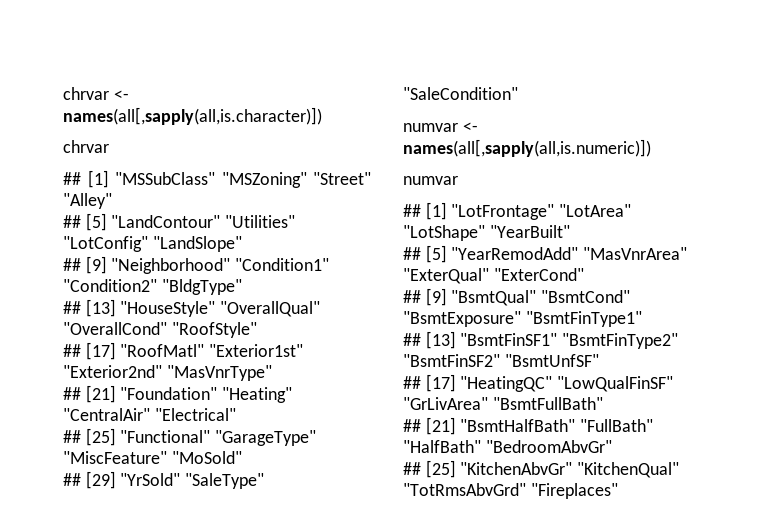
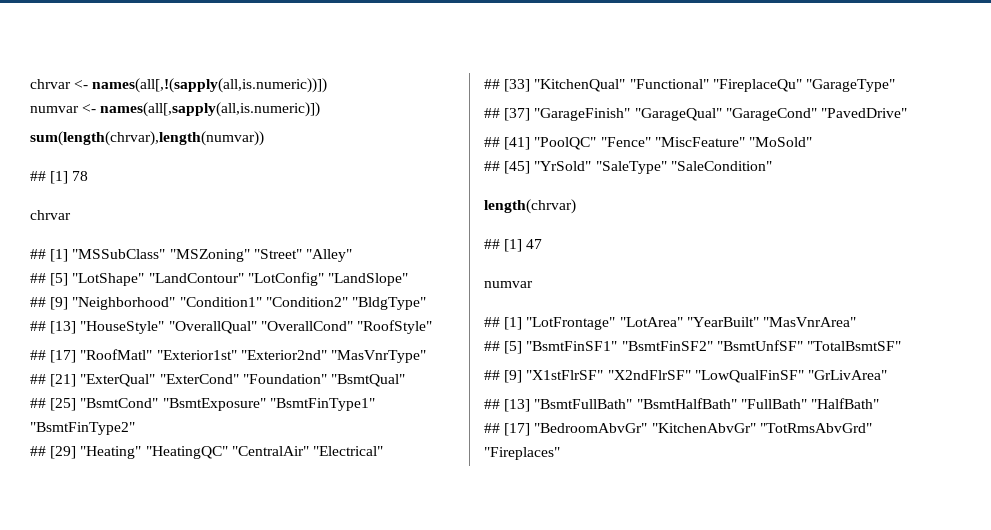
[63,107,322,125] names(all[,sapply(all,is.character)]) -> [92,78,328,93] [30,102,321,117] [30,131,264,146] [30,171,89,184] names(all[,!(sapply(all,is.numeric))]) // numvar <- names(all[,sapply(all,is.numeric)]) // sum(length(chrvar),length(numvar)) // ## [1] 78
[111,215,296,228] "LandContour" "Utilities" -> [72,273,244,286] "LotShape" "LandContour"
[120,387,293,403] [63,408,236,421] [63,428,317,446] "Foundation" "Heating" "CentralAir" "Electrical" // ## [25] "Functional" "GarageType" -> [80,374,405,387] [30,398,375,411] [30,422,135,435] [30,446,383,459] [484,79,895,92] [484,108,907,121] [484,137,651,150] "ExterQual" "ExterCond" "Foundation" "BsmtQual" // ## [25] "BsmtCond" "BsmtExposure" "BsmtFinType1" "BsmtFinType2" // ## [29] "Heating" "HeatingQC" "CentralAir" "Electrical" // ## [33] "KitchenQual" "Functional" "FireplaceQu" "GarageType" // ## [37] "GarageFinish" "GarageQual" "GarageCond" "PavedDrive" // ## [41] "PoolQC" "Fence"
[85,471,116,489] [29] -> [504,161,531,174] [45]
[403,122,478,132] [403,139,651,157] numvar <- names(all[,sapply(all,is.numeric)]) -> [484,199,576,214] [484,239,543,252] length(chrvar) // ## [1] 47
[403,225,485,241] "LotShape" -> (683, 322) none
[403,245,688,263] [403,268,584,284] [403,288,631,306] [403,311,642,327] [403,331,679,349] [403,354,599,367] [403,374,674,392] [403,397,603,410] [403,417,654,435] [403,440,612,453] [403,460,680,478] // ## [5] "YearRemodAdd" "MasVnrArea" "ExterQual" "ExterCond" // ## [9] "BsmtQual" "BsmtCond" "BsmtExposure" "BsmtFinType1" // ## [13] "BsmtFinSF1" "BsmtFinType2" "BsmtFinSF2" "BsmtUnfSF" // ## [17] "HeatingQC" "LowQualFinSF" "GrLivArea" "BsmtFullBath" // ## [21] "BsmtHalfBath" "FullBath" "HalfBath" "BedroomAbvGr" // ## [25] "KitchenAbvGr" "KitchenQual" -> [762,317,856,327] [484,340,901,354] [484,370,887,383] [484,398,879,412] [484,423,756,436] "MasVnrArea" // ## [5] "BsmtFinSF1" "BsmtFinSF2" "BsmtUnfSF" "TotalBsmtSF" // ## [9] "X1stFlrSF" "X2ndFlrSF" "LowQualFinSF" "GrLivArea" // ## [13] "BsmtFullBath" "BsmtHalfBath" "FullBath" "HalfBath" // ## [17] "BedroomAbvGr" "KitchenAbvGr"

